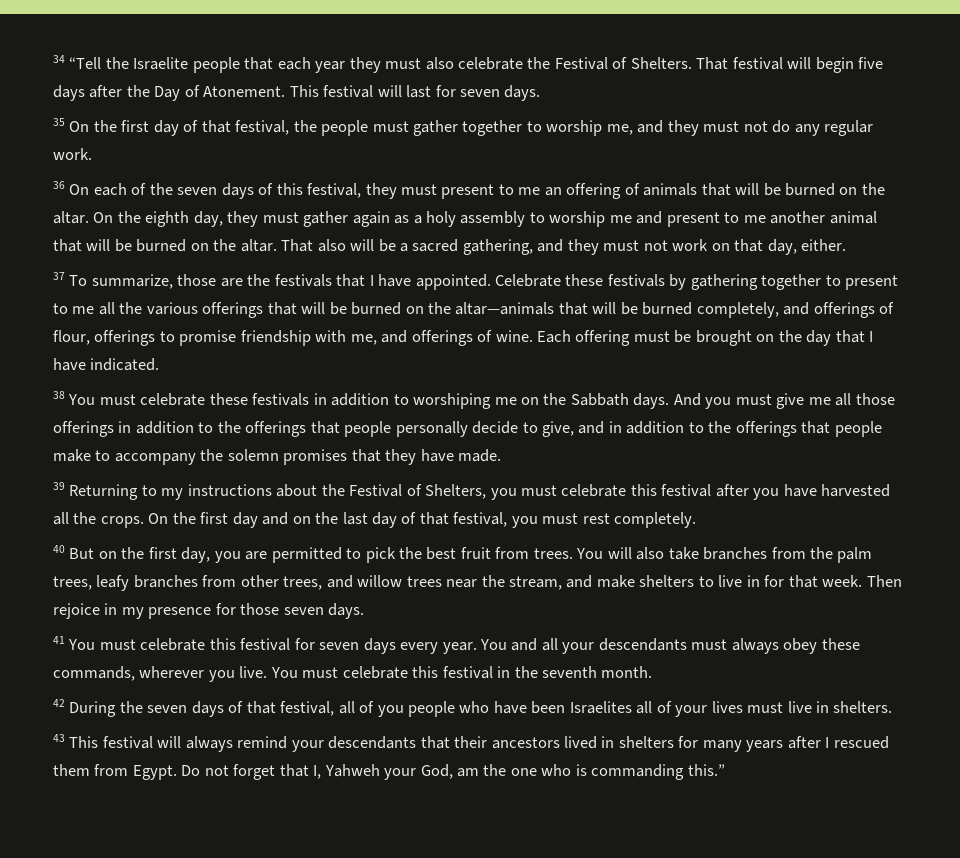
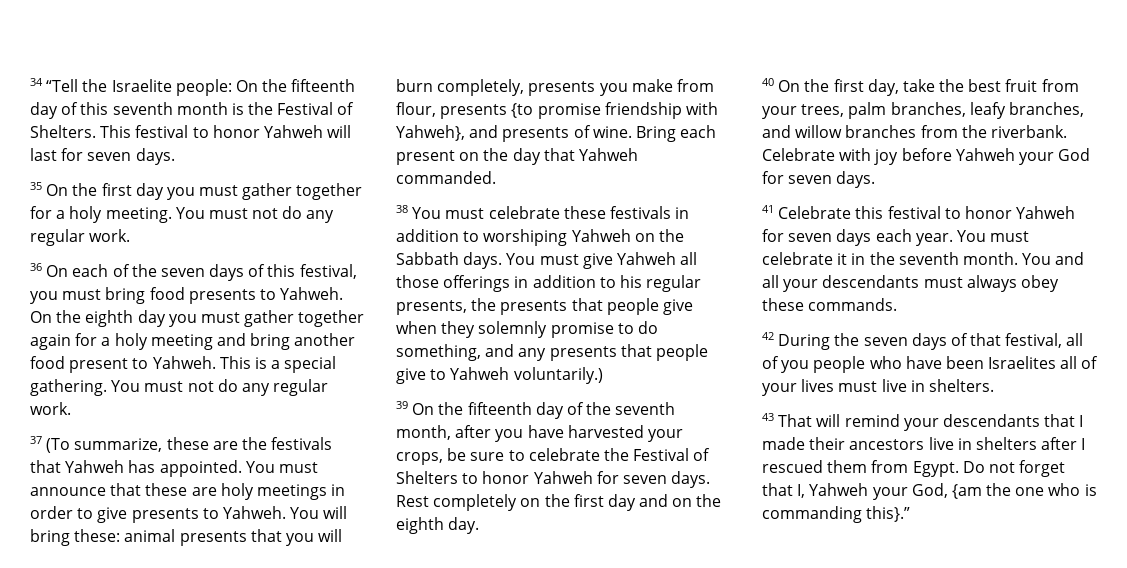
[192,57,884,73] [53,85,374,101] people that each year they must also celebrate the Festival of Shelters. That festival will begin five days after the Day of Atonement. This festival -> [175,79,356,96] [30,102,355,119] [30,125,323,138] people: On the fifteenth day of this seventh month is the Festival of Shelters. This festival to honor Yahweh
[183,120,699,136] of that festival, the people must gather together to worship me, and they -> [166,183,363,200] [30,206,205,223] you must gather together for a holy meeting. You
[365,183,885,199] [53,211,877,227] [53,239,847,255] [53,272,899,290] [53,302,895,318] [53,330,752,346] they must present to me an offering of animals that will be burned on the altar. On the eighth day, they must gather again as a holy assembly to worship me and present to me another animal that will be burned on the altar. That also will be a sacred gathering, and they must not work on that day, either. // 37 To summarize, those are the festivals that I have appointed. Celebrate these festivals by gathering together to present to me all the various offerings that will be burned on the altar—animals that will be burned completely, and offerings of flour, offerings to promise friendship with me, and offerings of wine. Each offering must be brought -> [30,287,344,304] [30,310,365,327] [30,333,356,350] [30,356,337,373] [30,379,329,396] [30,402,71,415] [30,436,333,453] [30,460,318,477] [30,483,346,500] [30,506,348,523] [30,529,343,546] [396,79,714,96] [396,102,718,119] [396,125,717,142] [396,150,455,165] you must bring food presents to Yahweh. On the eighth day you must gather together again for a holy meeting and bring another food present to Yahweh. This is a special gathering. You must not do any regular work. // 37 (To summarize, these are the festivals that Yahweh has appointed. You must announce that these are holy meetings in order to give presents to Yahweh. You will bring these: animal presents that you will burn completely, presents you make from flour, presents {to promise friendship with Yahweh}, and presents of wine. Bring each present
[869,331,874,342] [53,358,160,371] I have indicated. -> [578,148,638,161] [396,171,496,184] Yahweh commanded.
[494,397,517,405] me -> [571,229,631,242] Yahweh
[673,393,732,409] And you -> [506,253,536,265] You
[808,397,831,405] me -> [616,252,676,265] Yahweh
[217,421,882,437] [53,449,502,465] [53,482,891,500] [53,512,169,528] the offerings that people personally decide to give, and in addition to the offerings that people make to accompany the solemn promises that they have made. // 39 Returning to my instructions about the Festival of Shelters, you must celebrate this festival after you have harvested all the crops. On -> [619,275,702,292] [396,298,693,315] [396,321,658,338] [396,344,708,361] [396,367,603,384] [396,401,676,419] [396,425,683,442] [396,448,711,465] [396,471,711,488] [396,494,541,511] his regular presents, the presents that people give when they solemnly promise to do something, and any presents that people give to Yahweh voluntarily.) // 39 On the fifteenth day of the seventh month, after you have harvested your crops, be sure to celebrate the Festival of Shelters to honor Yahweh for seven days. Rest completely on
[342,512,697,528] last day of that festival, you must rest completely. -> [396,517,480,534] eighth day.
[69,548,117,559] But on -> [778,80,801,92] On
[214,547,873,563] [53,575,902,591] [53,603,365,619] [53,636,477,654] you are permitted to pick the best fruit from trees. You will also take branches from the palm trees, leafy branches from other trees, and willow trees near the stream, and make shelters to live in for that week. Then rejoice in my presence for those seven days. // 41 You must celebrate this festival for seven days every year. -> [902,79,1079,92] [762,102,1084,119] [762,125,1067,138] [762,148,1091,165] [762,171,876,188] [762,205,1076,219] [762,229,1030,246] [762,252,1018,265] take the best fruit from your trees, palm branches, leafy branches, and willow branches from the riverbank. Celebrate with joy before Yahweh your God for seven days. // 41 Celebrate this festival to honor Yahweh for seven days each year. You must celebrate it in the seventh month.
[53,666,653,682] commands, wherever you live. You must celebrate this festival in the seventh month. -> [808,298,898,311] commands.
[69,736,233,752] This festival will always -> [778,414,841,427] That will
(450, 742) none -> [1079,415,1084,427] [762,437,805,450] I made
[564,736,598,749] lived -> [928,437,954,450] live
[678,736,784,752] for many years -> (1037, 443) none
[457,768,480,777] am -> [951,484,982,499] {am
[687,764,725,776] this.” -> [866,506,911,522] this}.”

